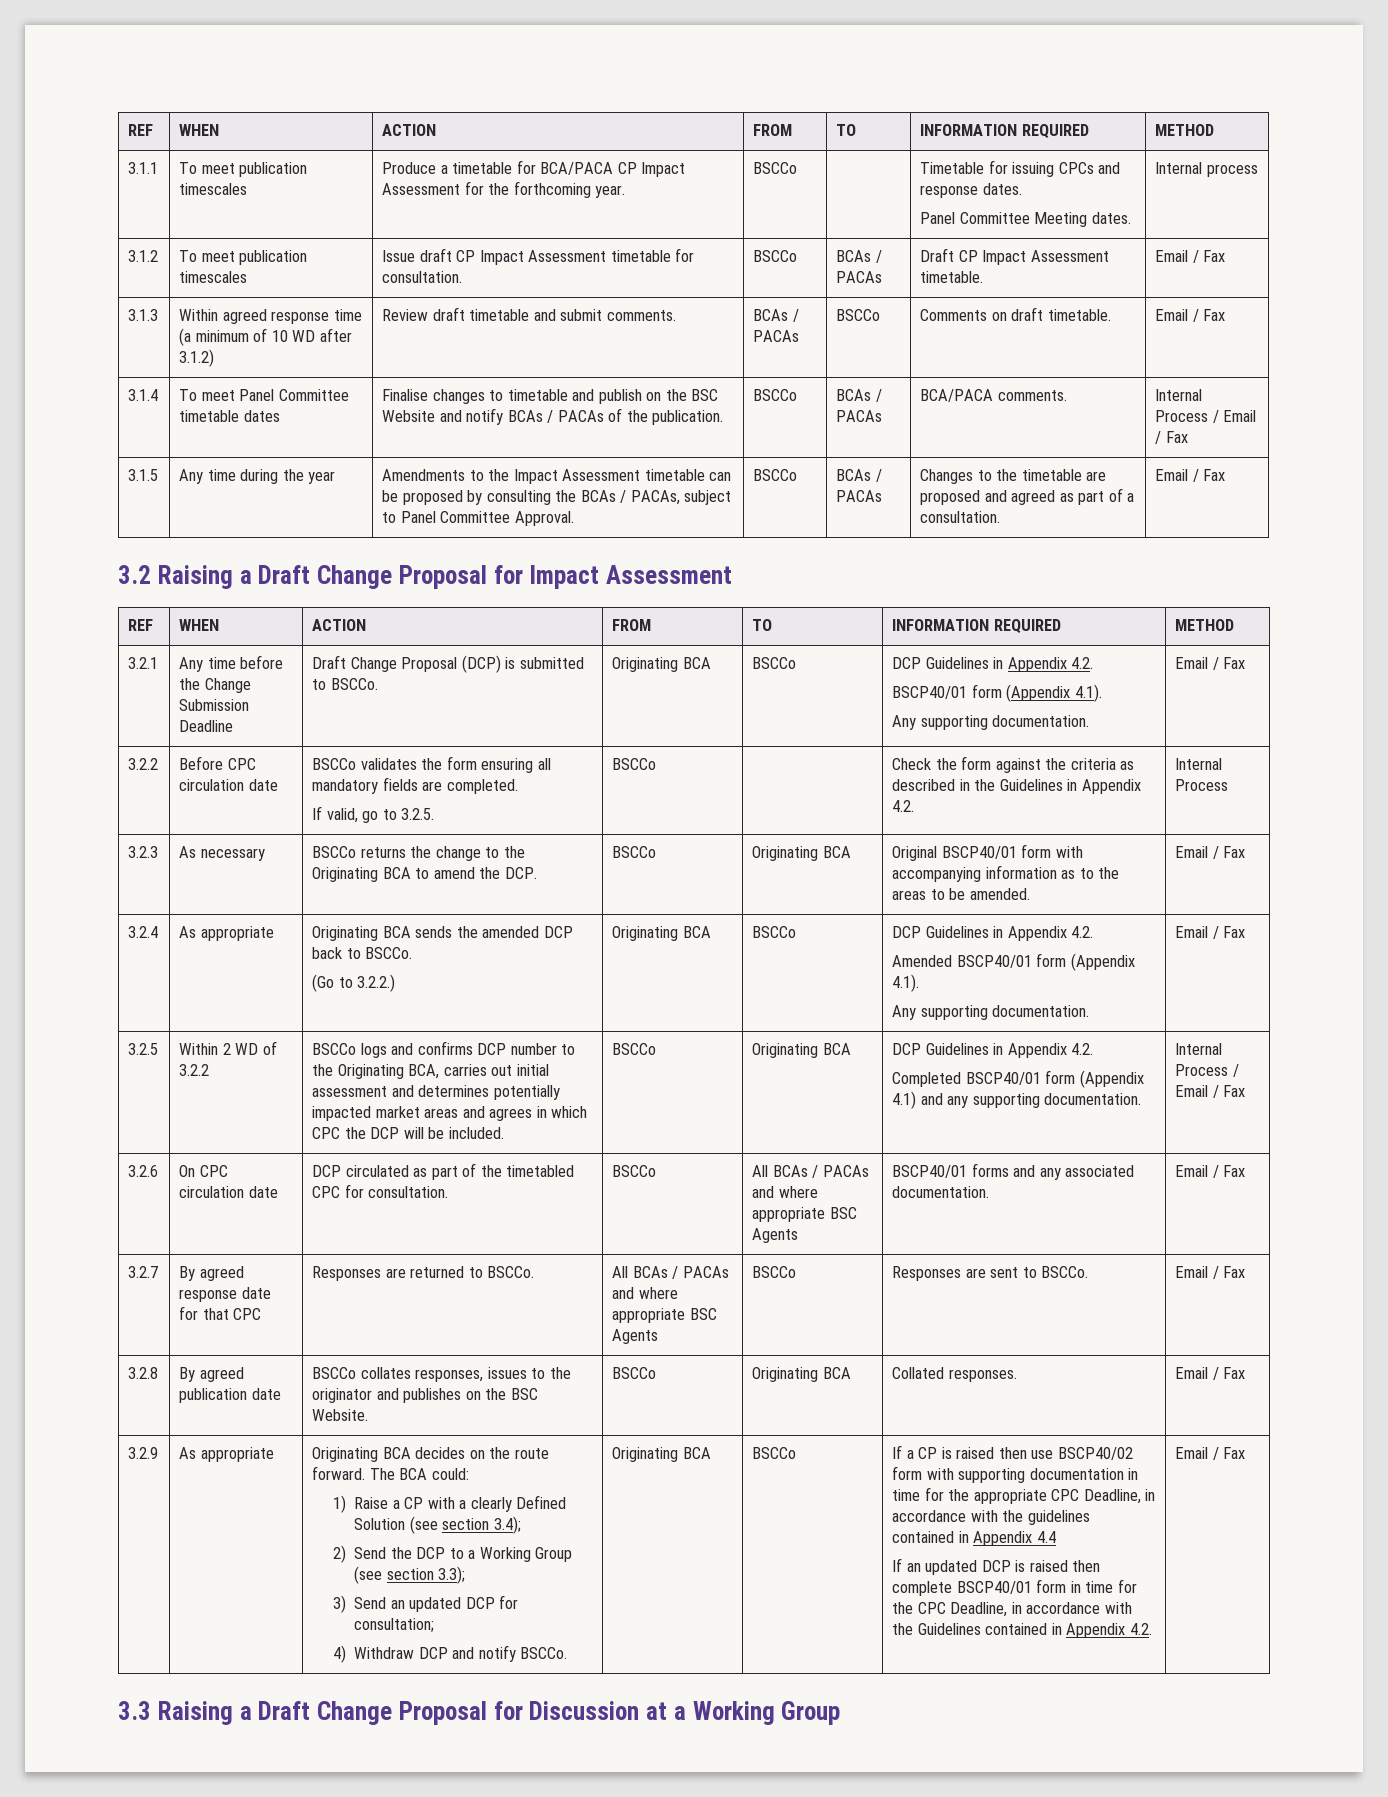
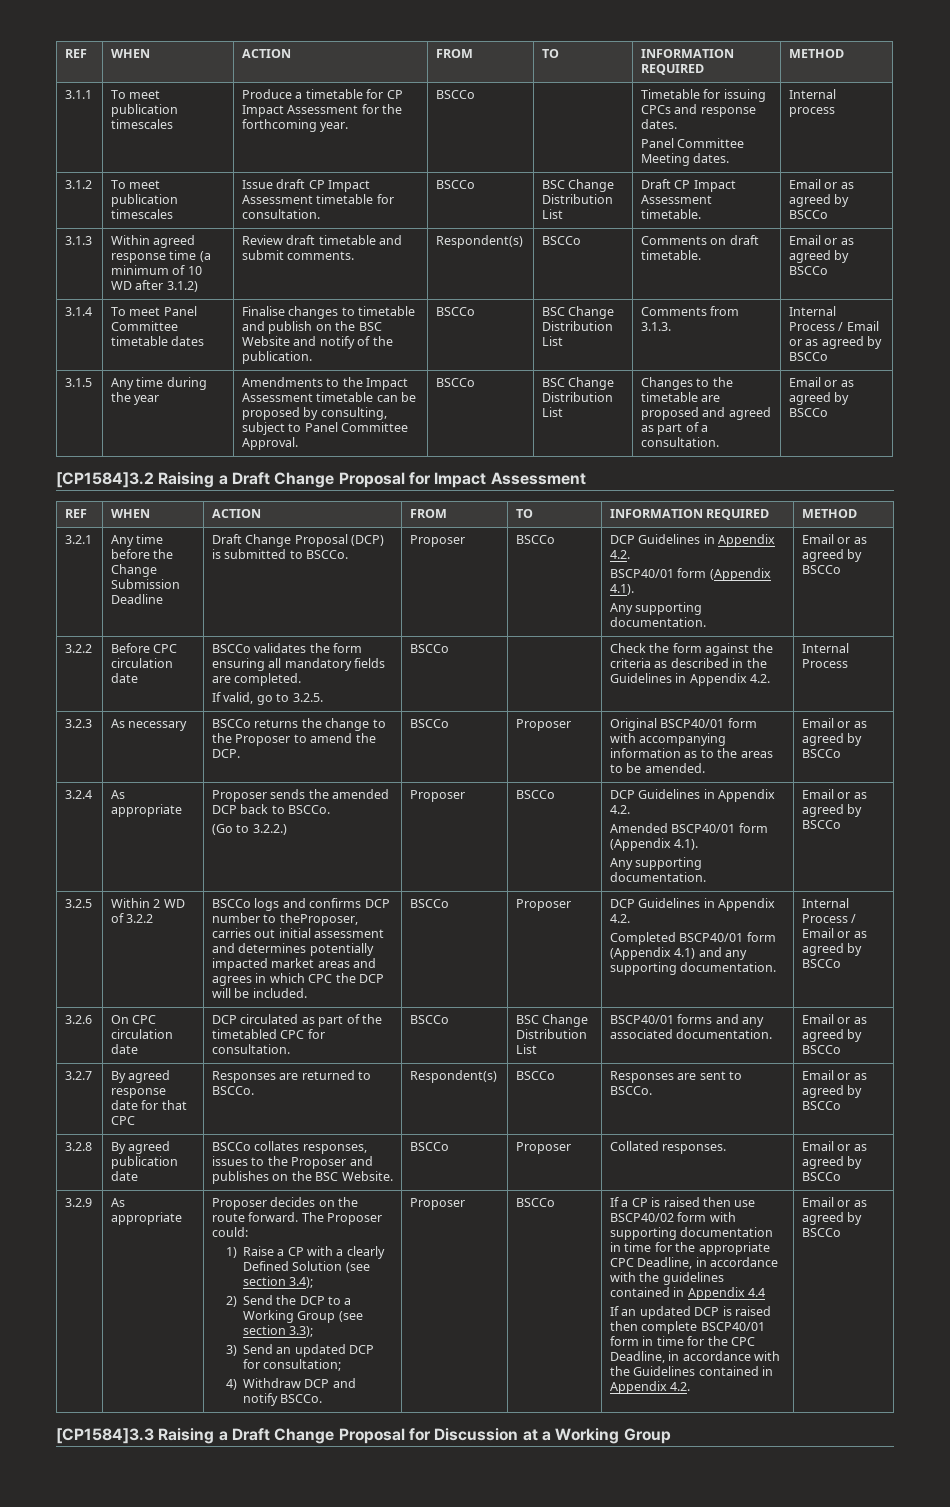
[540,162,614,175] BCA/PACA -> (384, 94) none
[836,250,882,263] [836,271,883,283] BCAs / PACAs -> [542,179,615,192] [542,194,614,204] [542,209,564,219] BSC Change Distribution List
[1192,250,1226,263] / Fax -> [824,182,854,189] [789,194,850,207] [789,210,829,219] or as agreed by BSCCo
[753,309,799,322] [753,330,800,342] BCAs / PACAs -> [436,235,524,248] Respondent(s)
[1192,309,1226,322] / Fax -> [824,238,854,245] [789,250,850,263] [789,266,829,275] or as agreed by BSCCo
[507,410,604,423] BCAs / PACAs -> (355, 342) none
[836,389,882,402] [836,410,883,422] [920,389,1067,402] [1155,389,1203,401] [1155,410,1257,423] [1155,431,1188,444] BCAs / PACAs | BCA/PACA comments. | Internal Process / Email / Fax -> [542,306,615,319] [542,321,614,331] [542,336,564,346] [641,306,740,316] [641,322,672,331] [789,306,837,316] [789,321,879,331] [789,336,883,349] [789,352,829,361] BSC Change Distribution List | Comments from 3.1.3. | Internal Process / Email or as agreed by BSCCo
[486,490,680,505] consulting the BCAs / PACAs, -> [320,407,387,420] consulting,
[836,469,882,482] [836,490,883,502] BCAs / PACAs -> [542,377,615,390] [542,392,614,402] [542,407,564,417] BSC Change Distribution List
[1192,469,1226,482] [118,565,151,584] / Fax // 3.2 -> [824,380,854,387] [789,392,850,405] [789,408,829,417] [56,472,154,488] or as agreed by BSCCo // [CP1584]3.2
[612,657,711,672] Originating BCA -> [410,535,466,547] Proposer
[1212,657,1246,670] / Fax -> [837,537,867,544] [802,549,863,562] [802,565,842,574] or as agreed by BSCCo
[312,867,411,882] Originating BCA -> [235,734,291,746] Proposer
[752,846,851,861] Originating BCA -> [516,719,572,731] Proposer
[1212,846,1246,859] / Fax -> [837,721,867,728] [802,733,863,746] [802,749,842,758] or as agreed by BSCCo
[312,926,411,941] Originating BCA -> [212,790,268,802] Proposer
[612,926,711,941] Originating BCA -> [410,790,466,802] Proposer
[1212,926,1246,939] / Fax -> [837,792,867,799] [802,804,863,817] [802,820,842,829] or as agreed by BSCCo
[312,1064,440,1079] the Originating BCA, -> [279,913,358,926] theProposer,
[752,1043,851,1058] Originating BCA -> [516,899,572,911] Proposer
[1212,1085,1246,1098] / Fax -> [837,931,867,938] [802,943,863,956] [802,959,842,968] or as agreed by BSCCo
[752,1165,869,1178] [752,1186,818,1198] [752,1207,857,1222] [752,1228,799,1243] All BCAs / PACAs and where appropriate BSC Agents -> [516,1014,589,1027] [516,1029,588,1039] [516,1044,538,1054] BSC Change Distribution List
[1212,1165,1246,1178] / Fax -> [837,1017,867,1024] [802,1029,863,1042] [802,1045,842,1054] or as agreed by BSCCo
[612,1266,729,1279] [612,1287,678,1299] [612,1308,717,1323] [612,1329,659,1344] All BCAs / PACAs and where appropriate BSC Agents -> [410,1070,498,1083] Respondent(s)
[1212,1266,1246,1279] / Fax -> [837,1073,867,1080] [802,1085,863,1098] [802,1101,842,1110] or as agreed by BSCCo
[312,1388,373,1403] originator -> [291,1157,347,1169] Proposer
[752,1367,851,1382] Originating BCA -> [516,1142,572,1154] Proposer
[1212,1367,1246,1380] / Fax -> [837,1144,867,1151] [802,1156,863,1169] [802,1172,842,1181] or as agreed by BSCCo
[312,1447,411,1462] Originating BCA -> [212,1198,268,1210] Proposer
[399,1468,428,1480] BCA -> [327,1213,383,1225] Proposer
[612,1447,711,1462] Originating BCA -> [410,1198,466,1210] Proposer
[1212,1447,1246,1460] [118,1701,151,1720] / Fax // 3.3 -> [837,1200,867,1207] [802,1212,863,1225] [802,1228,842,1237] [56,1428,154,1444] or as agreed by BSCCo // [CP1584]3.3

